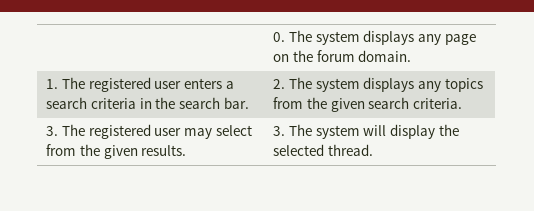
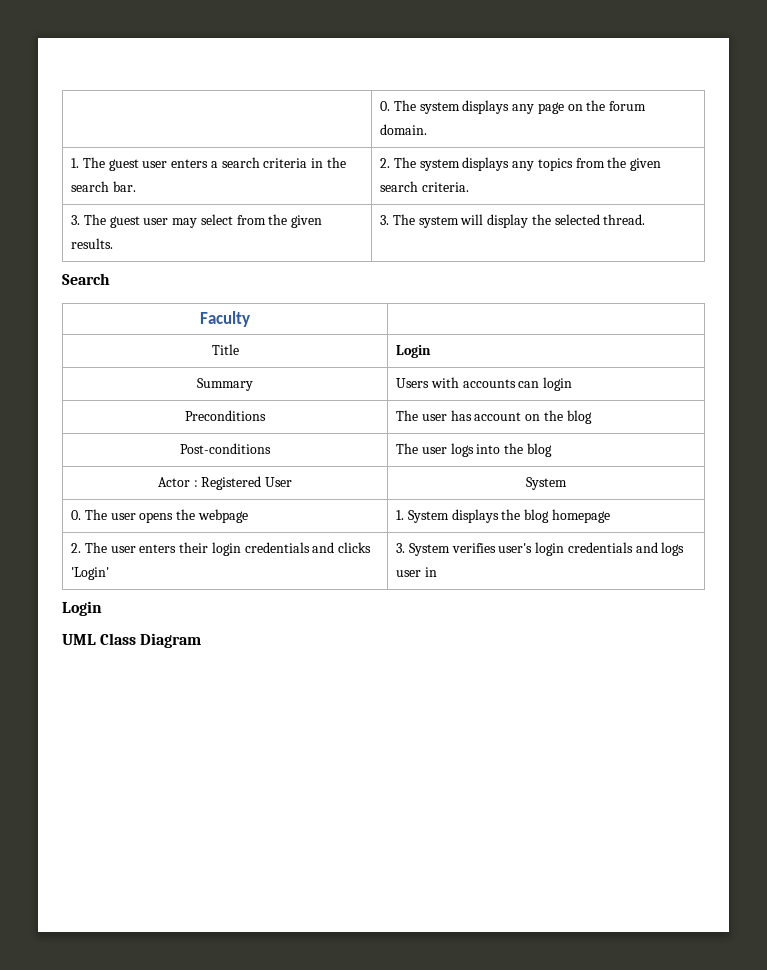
[88,77,151,92] registered -> [108,159,139,171] guest
[88,124,151,139] registered -> [109,216,140,228] guest
(373, 150) none -> [62,273,110,285] [200,311,250,327] [211,344,239,355] [396,345,432,358] [197,378,253,391] [396,377,573,391] [185,410,266,421] [396,410,592,424] [180,443,271,454] [396,443,552,457] [157,476,293,490] [526,477,567,490] [71,509,248,523] [396,509,610,523] [71,542,372,556] [71,567,110,580] [396,542,685,556] [396,567,437,577] [62,601,102,616] [62,633,202,648] // Search // Faculty | // Title | Login // Summary | Users with accounts can login // Preconditions | The user has account on the blog // Post-conditions | The user logs into the blog // Actor : Registered User | System // 0. The user opens the webpage | 1. System displays the blog homepage // 2. The user enters their login credentials and clicks 'Login' | 3. System verifies user's login credentials and logs user in // Login // UML Class Diagram

